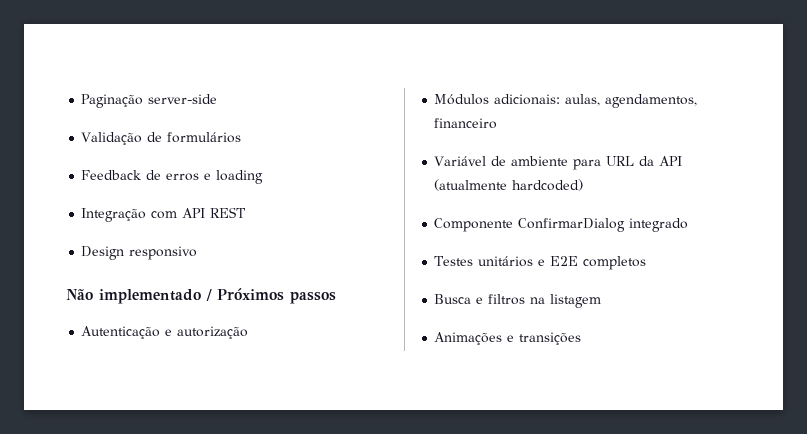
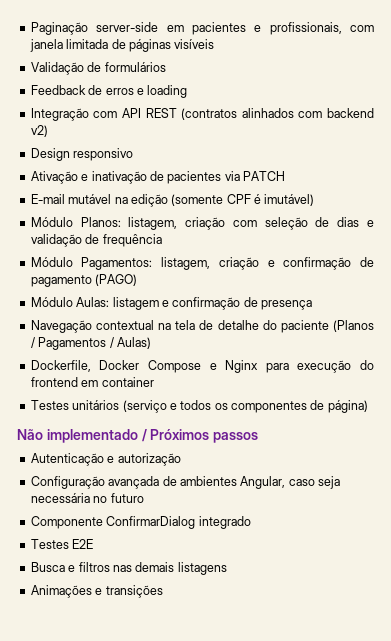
(218, 99) none -> [166,22,374,35] [29,39,215,52] em pacientes e profissionais, com janela limitada de páginas visíveis
[81,246,198,260] // Design responsivo -> [181,108,374,120] [30,125,48,137] [30,148,134,161] [30,171,285,184] [30,194,315,207] [30,217,374,230] [30,234,162,247] [30,257,374,270] [30,274,138,287] [30,297,312,310] [30,320,374,333] [30,337,151,350] [30,360,374,373] [30,377,154,387] [30,400,368,413] (contratos alinhados com backend v2) // Design responsivo // Ativação e inativação de pacientes via PATCH // E-mail mutável na edição (somente CPF é imutável) // Módulo Planos: listagem, criação com seleção de dias e validação de frequência // Módulo Pagamentos: listagem, criação e confirmação de pagamento (PAGO) // Módulo Aulas: listagem e confirmação de presença // Navegação contextual na tela de detalhe do paciente (Planos / Pagamentos / Aulas) // Dockerfile, Docker Compose e Nginx para execução do frontend em container // Testes unitários (serviço e todos os componentes de página)
[434,94,698,108] [434,118,498,129] [434,156,683,170] [434,179,584,191] Módulos adicionais: aulas, agendamentos, financeiro // Variável de ambiente para URL da API (atualmente hardcoded) -> [30,476,340,489] [30,493,144,503] Configuração avançada de ambientes Angular, caso seja necessária no futuro
[478,256,546,267] unitários e -> (69, 544) none
[583,256,647,270] completos -> (94, 544) none
[530,294,602,308] na listagem -> [112,562,227,575] nas demais listagens

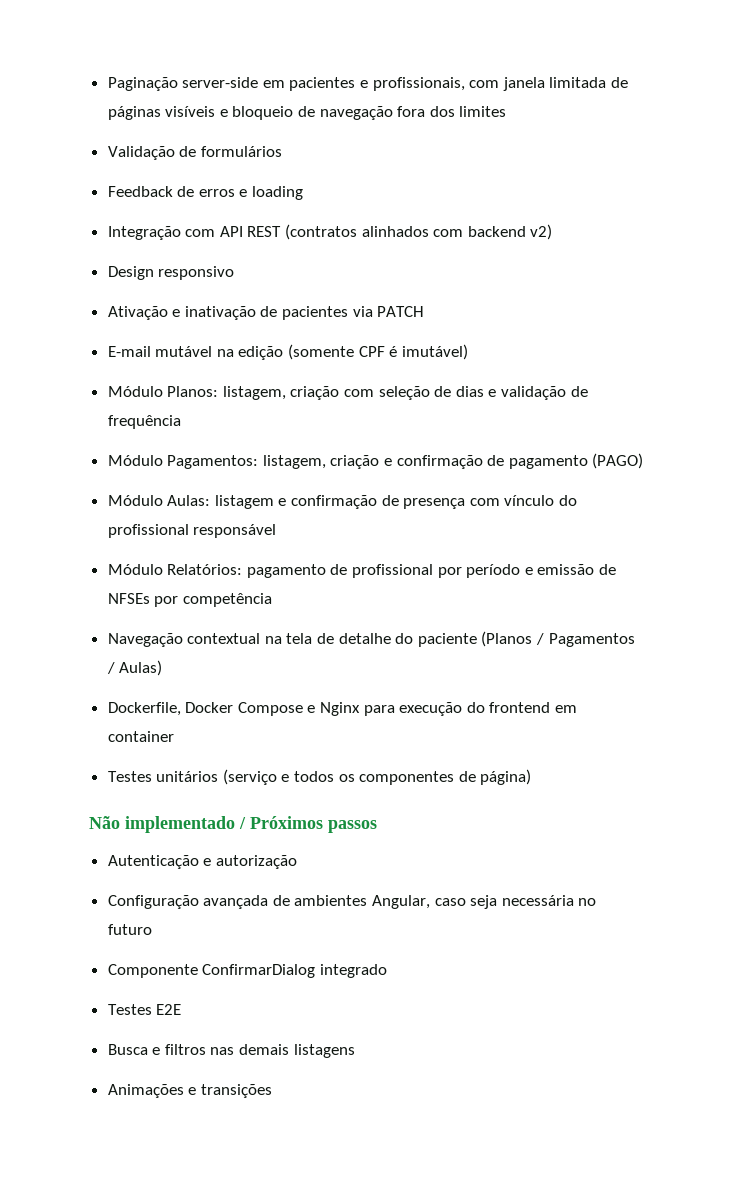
(215, 44) none -> [219,106,507,120] e bloqueio de navegação fora dos limites
(312, 305) none -> [469,495,578,506] [107,524,277,538] [107,564,617,578] [107,593,272,607] com vínculo do profissional responsável // Módulo Relatórios: pagamento de profissional por período e emissão de NFSEs por competência

